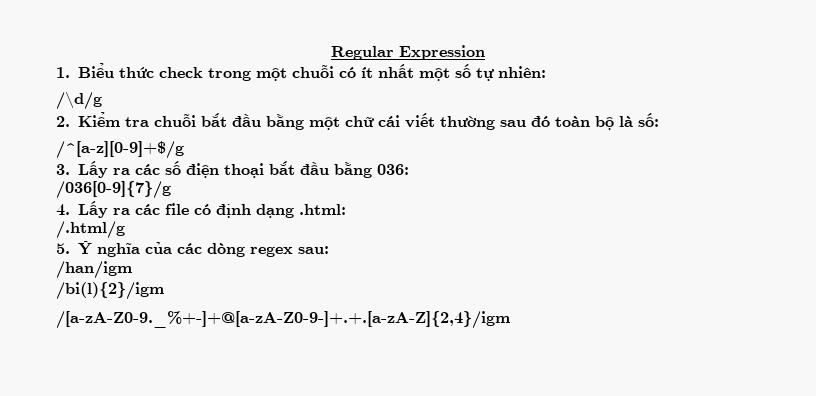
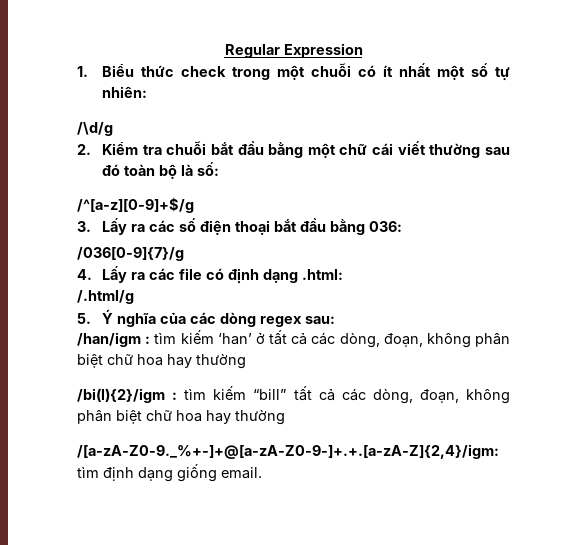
[56,282,164,300] [56,311,510,329] // /bi(l){2}/igm // /[a-zA-Z0-9._%+-]+@[a-zA-Z0-9-]+.+.[a-zA-Z]{2,4}/igm -> [145,330,510,348] [77,353,246,369] [77,386,511,404] [77,409,285,425] [77,444,499,459] [77,464,262,482] : tìm kiếm ‘han’ ở tất cả các dòng, đoạn, không phân biệt chữ hoa hay thường // /bi(l){2}/igm : tìm kiếm “bill” tất cả các dòng, đoạn, không phân biệt chữ hoa hay thường // /[a-zA-Z0-9._%+-]+@[a-zA-Z0-9-]+.+.[a-zA-Z]{2,4}/igm: tìm định dạng giống email.

